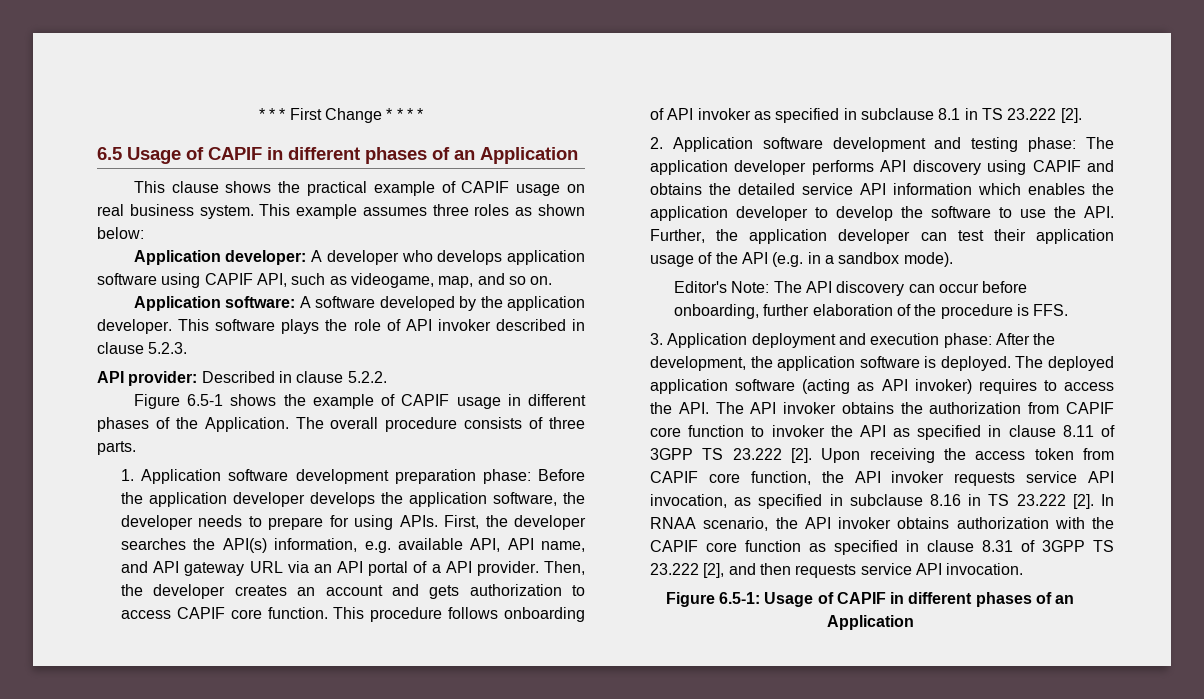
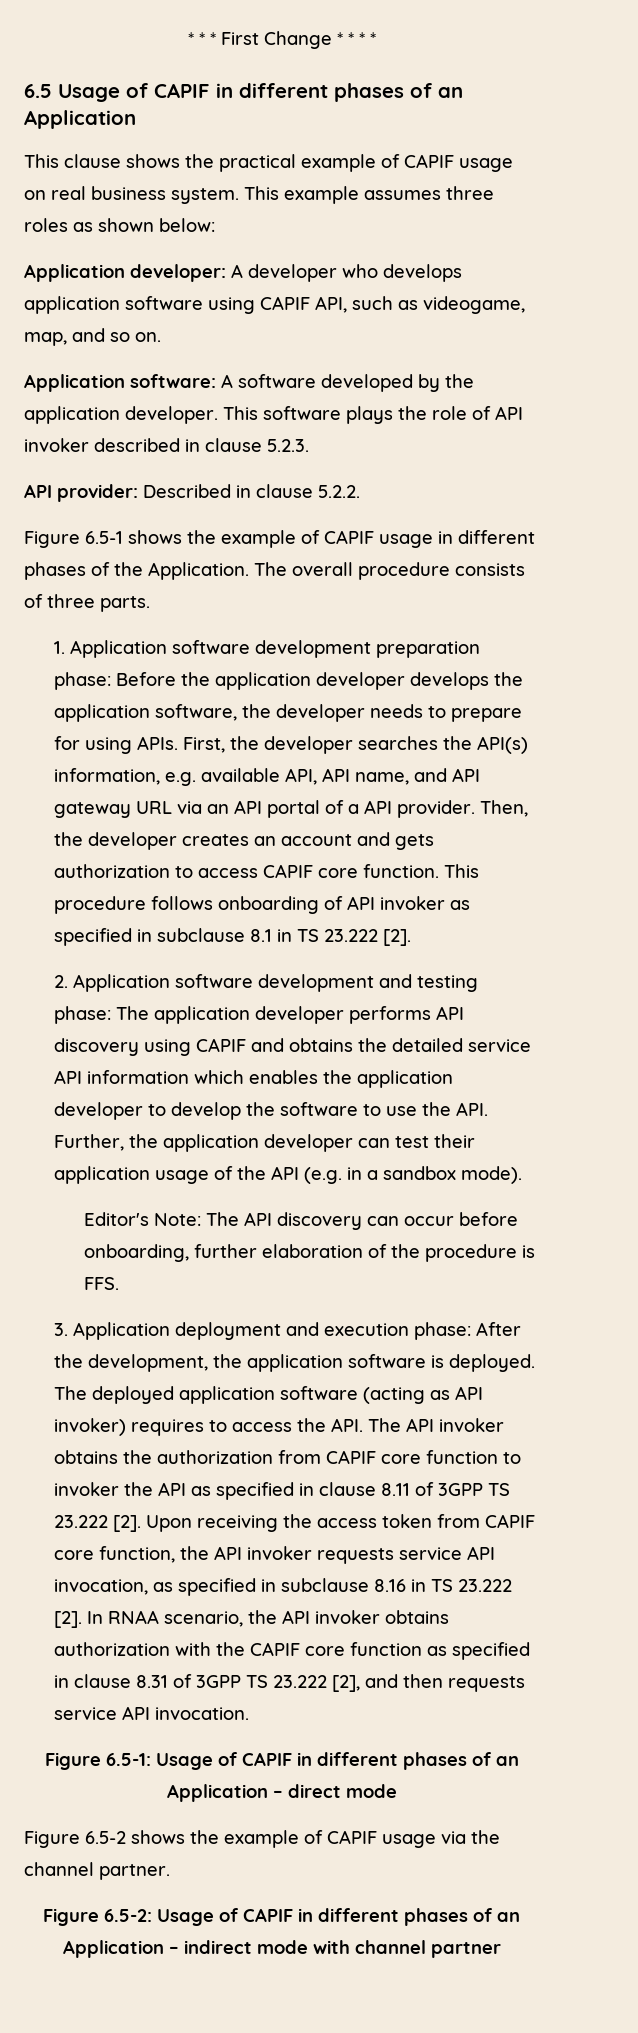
(914, 622) none -> [272,1784,397,1798] [24,1830,500,1848] [24,1862,170,1880] [43,1908,520,1926] [62,1940,501,1958] – direct mode // Figure 6.5-2 shows the example of CAPIF usage via the channel partner. // Figure 6.5-2: Usage of CAPIF in different phases of an Application – indirect mode with channel partner

